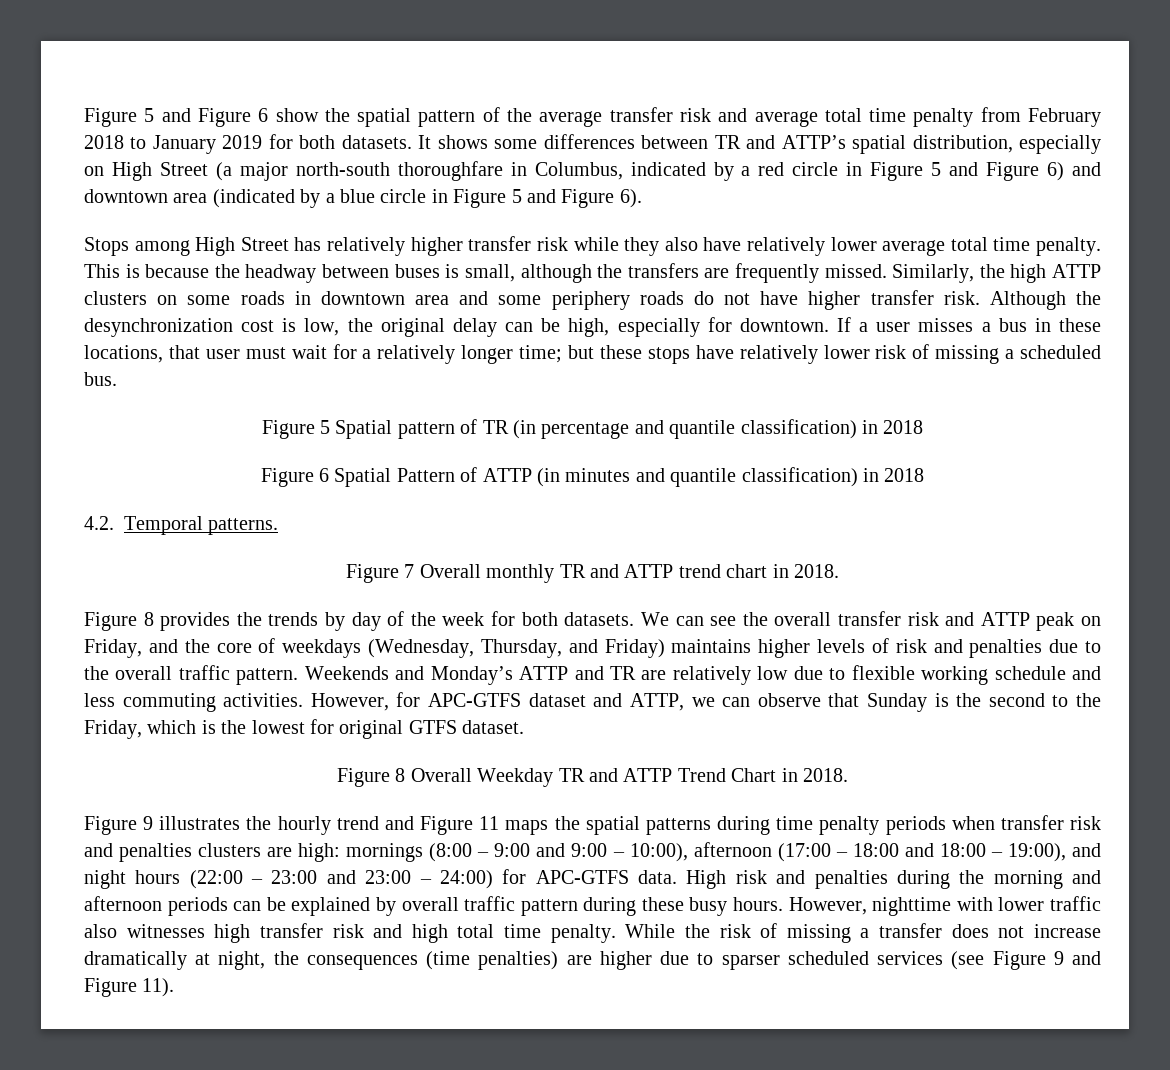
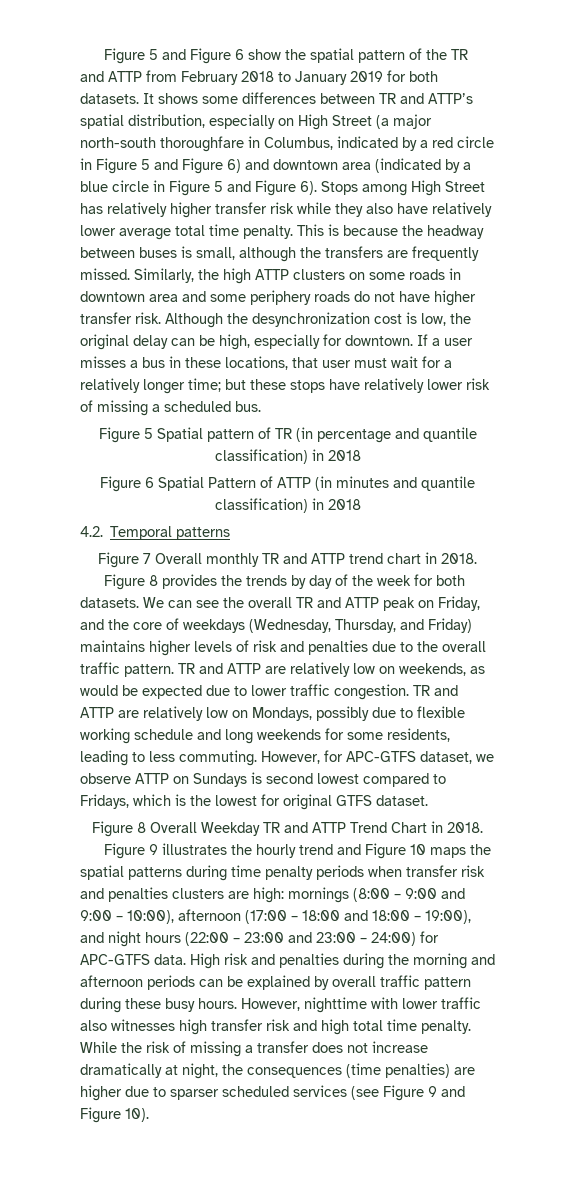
[539,107,974,127] average transfer risk and average total time penalty -> [450,49,468,60] [80,71,142,82] TR and ATTP
(642, 198) // -> (317, 188) none
[208,518,279,535] patterns. -> [176,527,231,540] patterns
[837,611,939,626] transfer risk -> [296,597,313,608] TR
[304,666,789,685] Weekends and Monday’s ATTP and TR are relatively low -> [178,662,485,677] [80,684,458,700] [80,706,369,721] TR and ATTP are relatively low on weekends, as would be expected due to lower traffic congestion. TR and ATTP are relatively low on Mondays, possibly
[84,692,1101,712] [84,720,142,739] less commuting activities. However, for APC-GTFS dataset and ATTP, we can observe that Sunday is the second to the Friday, -> [225,728,450,744] [80,750,494,766] [80,772,446,787] [80,794,129,809] long weekends for some residents, leading to less commuting. However, for APC-GTFS dataset, we observe ATTP on Sundays is second lowest compared to Fridays,
[479,816,500,830] 11 -> [409,844,426,855] 10
[142,978,175,997] 11). -> [125,1108,149,1122] 10).

